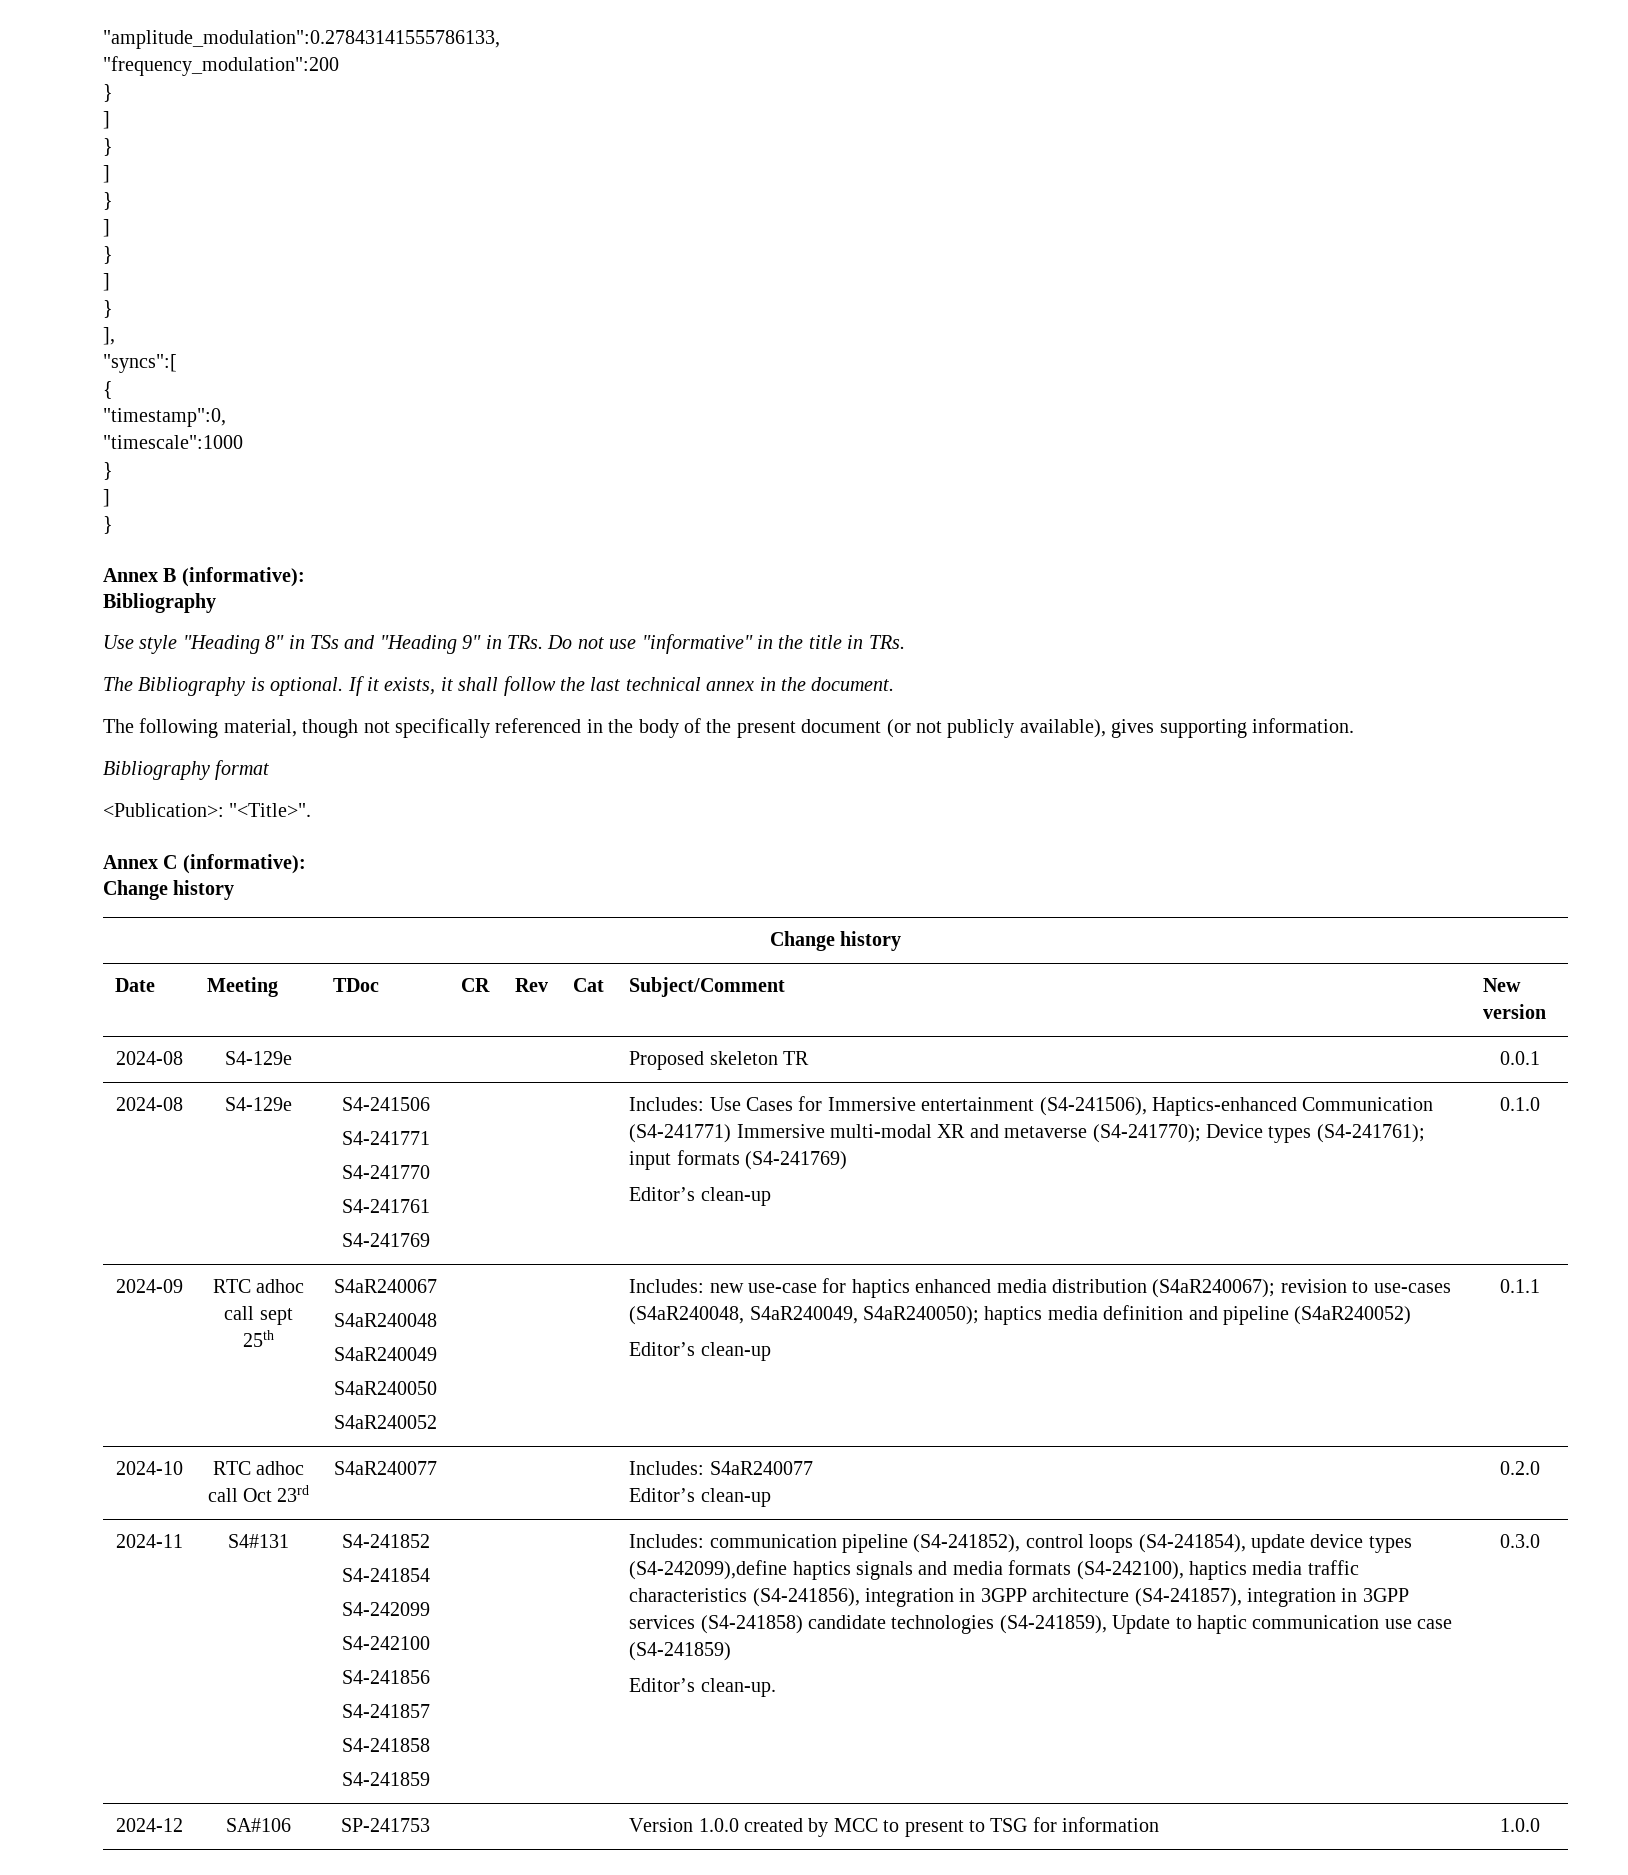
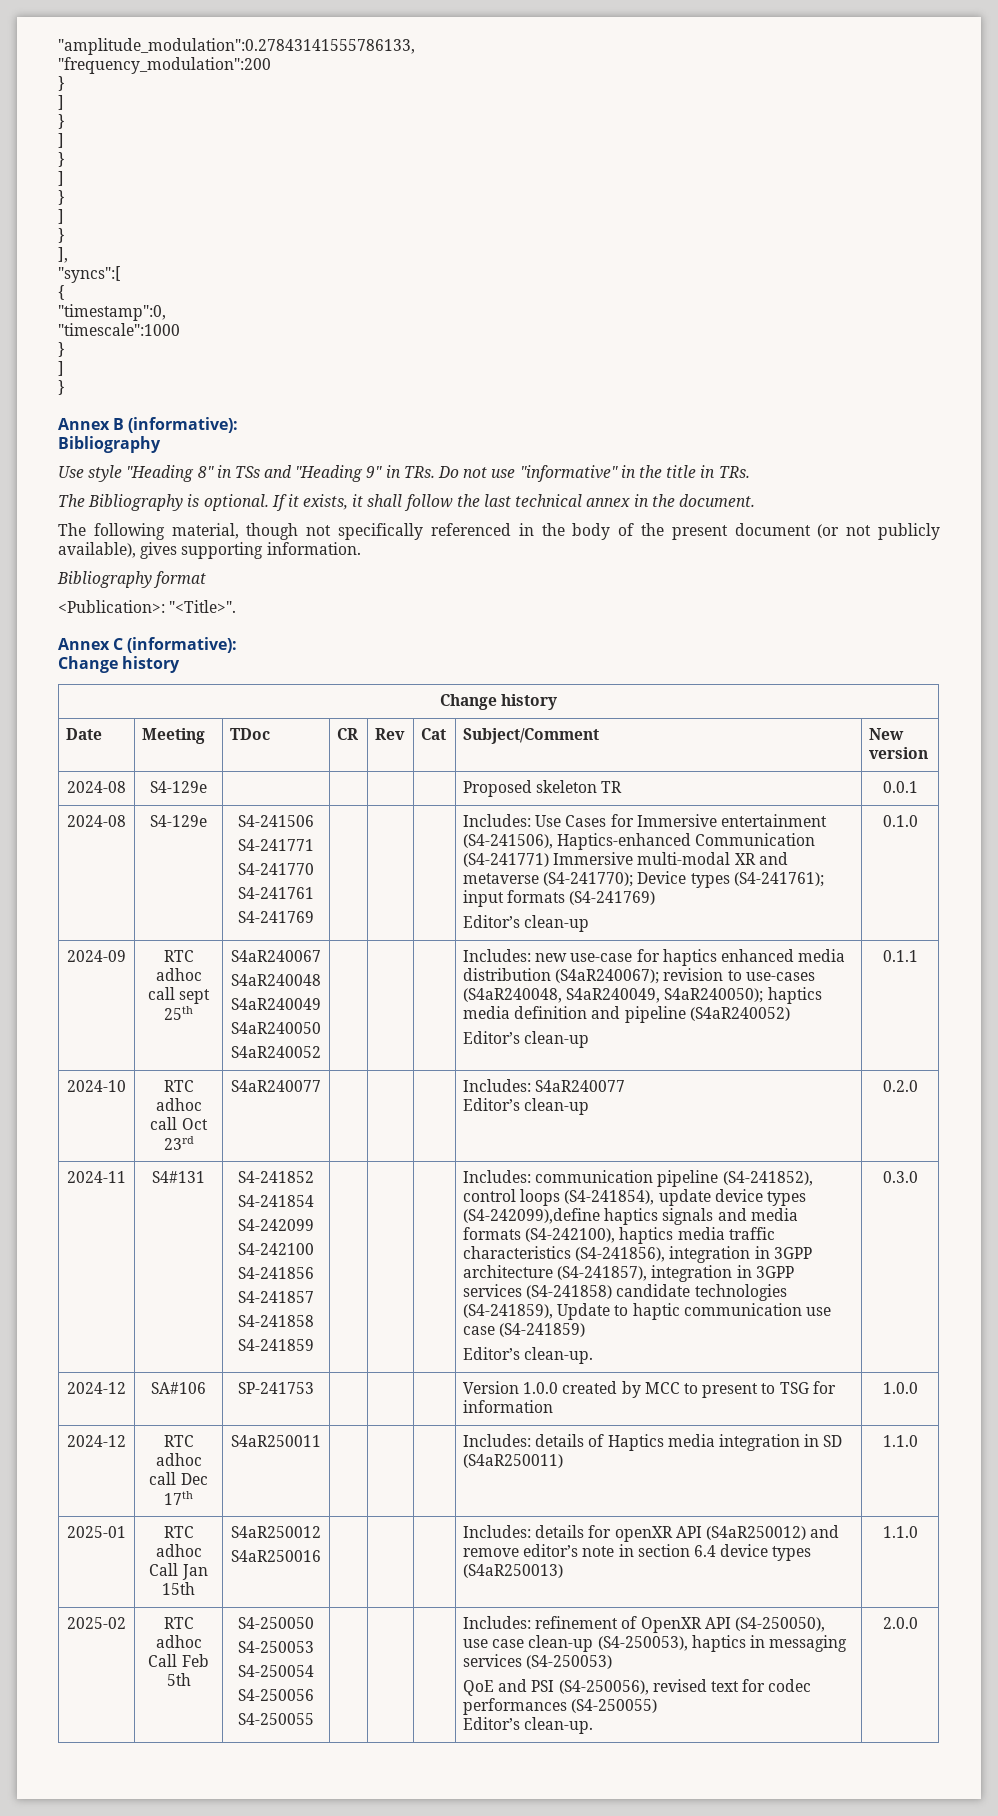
(1540, 1825) none -> [67,1435,126,1447] [163,1435,194,1447] [155,1453,202,1466] [149,1472,208,1485] [164,1491,193,1505] [231,1435,321,1447] [463,1434,843,1451] [463,1454,564,1468] [882,1435,918,1447] [67,1526,126,1538] [163,1526,194,1538] [155,1544,202,1557] [149,1563,208,1580] [162,1582,195,1595] [231,1526,321,1538] [231,1550,321,1562] [463,1525,840,1542] [463,1544,812,1561] [463,1564,564,1578] [882,1526,918,1538] [67,1617,126,1629] [163,1617,194,1629] [155,1635,202,1648] [148,1654,209,1667] [166,1673,191,1686] [238,1617,314,1629] [238,1641,314,1653] [238,1665,314,1677] [238,1689,314,1701] [238,1713,314,1725] [463,1616,825,1633] [463,1635,848,1652] [463,1654,613,1669] [463,1679,812,1696] [463,1698,658,1715] [463,1717,594,1734] [882,1617,918,1629] // 2024-12 | RTC adhoc call Dec 17th | S4aR250011 | | | | Includes: details of Haptics media integration in SD (S4aR250011) | 1.1.0 // 2025-01 | RTC adhoc Call Jan 15th | S4aR250012 // S4aR250016 | | | | Includes: details for openXR API (S4aR250012) and remove editor’s note in section 6.4 device types (S4aR250013) | 1.1.0 // 2025-02 | RTC adhoc Call Feb 5th | S4-250050 // S4-250053 // S4-250054 // S4-250056 // S4-250055 | | | | Includes: refinement of OpenXR API (S4-250050), use case clean-up (S4-250053), haptics in messaging services (S4-250053) // QoE and PSI (S4-250056), revised text for codec performances (S4-250055) // Editor’s clean-up. | 2.0.0

